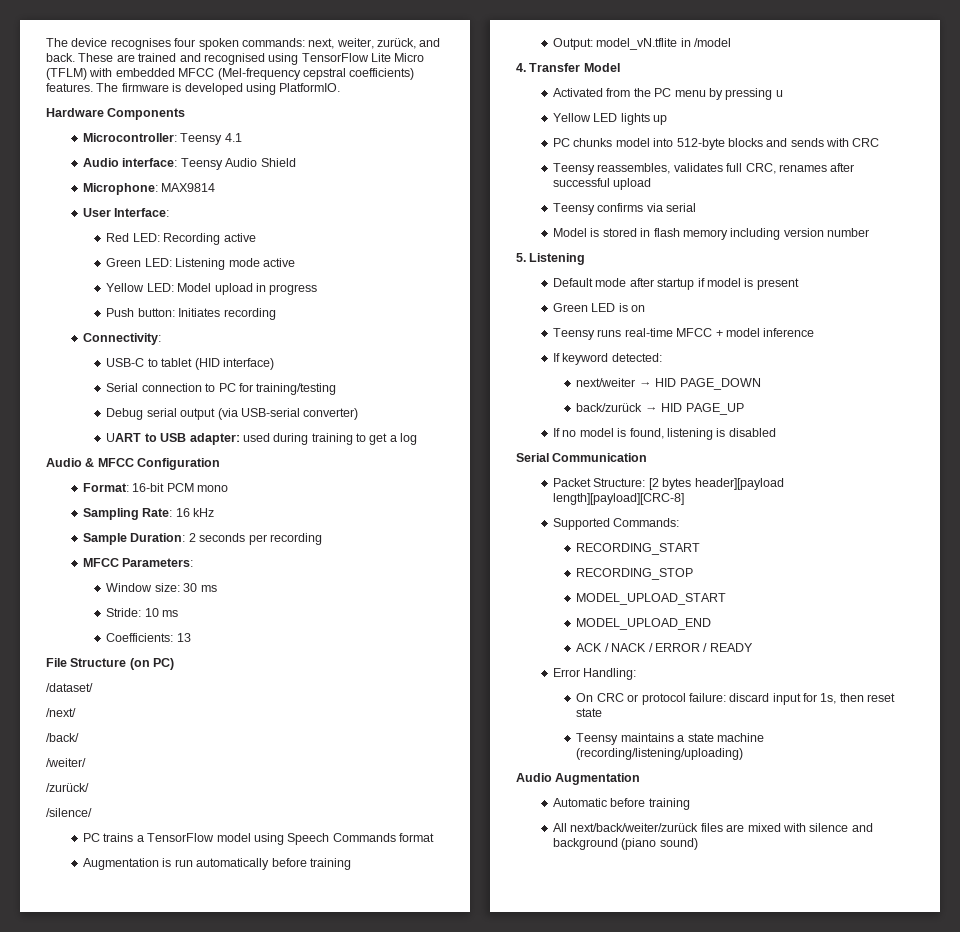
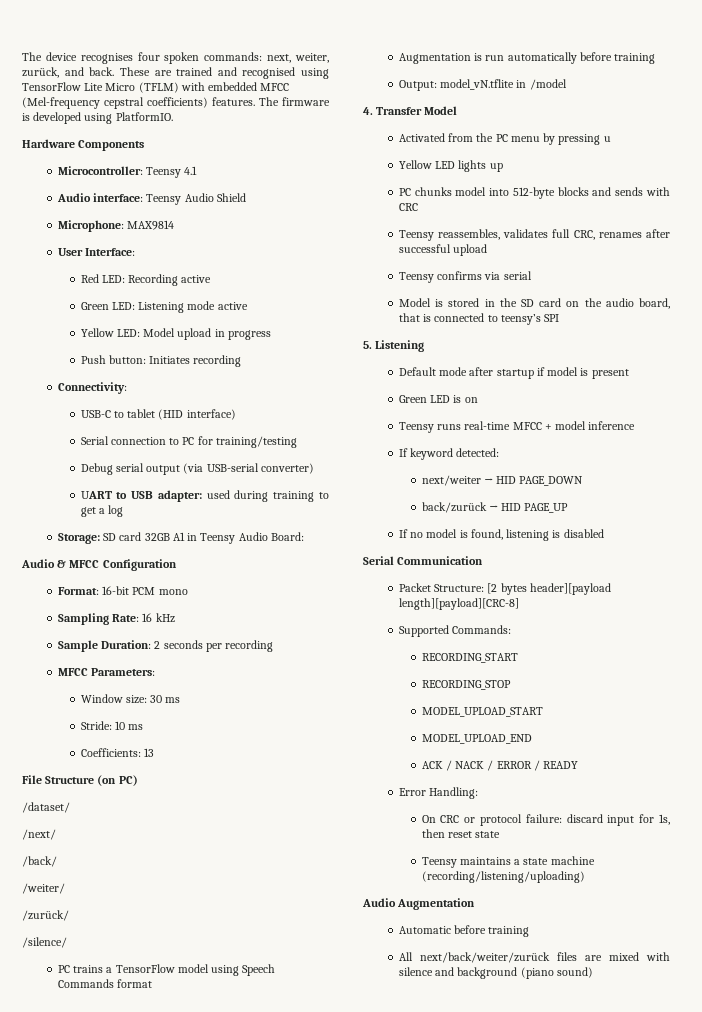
(418, 439) none -> [57,532,304,544] // Storage: SD card 32GB A1 in Teensy Audio Board:
[653,228,870,240] flash memory including version number -> [499,298,670,309] [398,313,560,325] the SD card on the audio board, that is connected to teensy’s SPI

